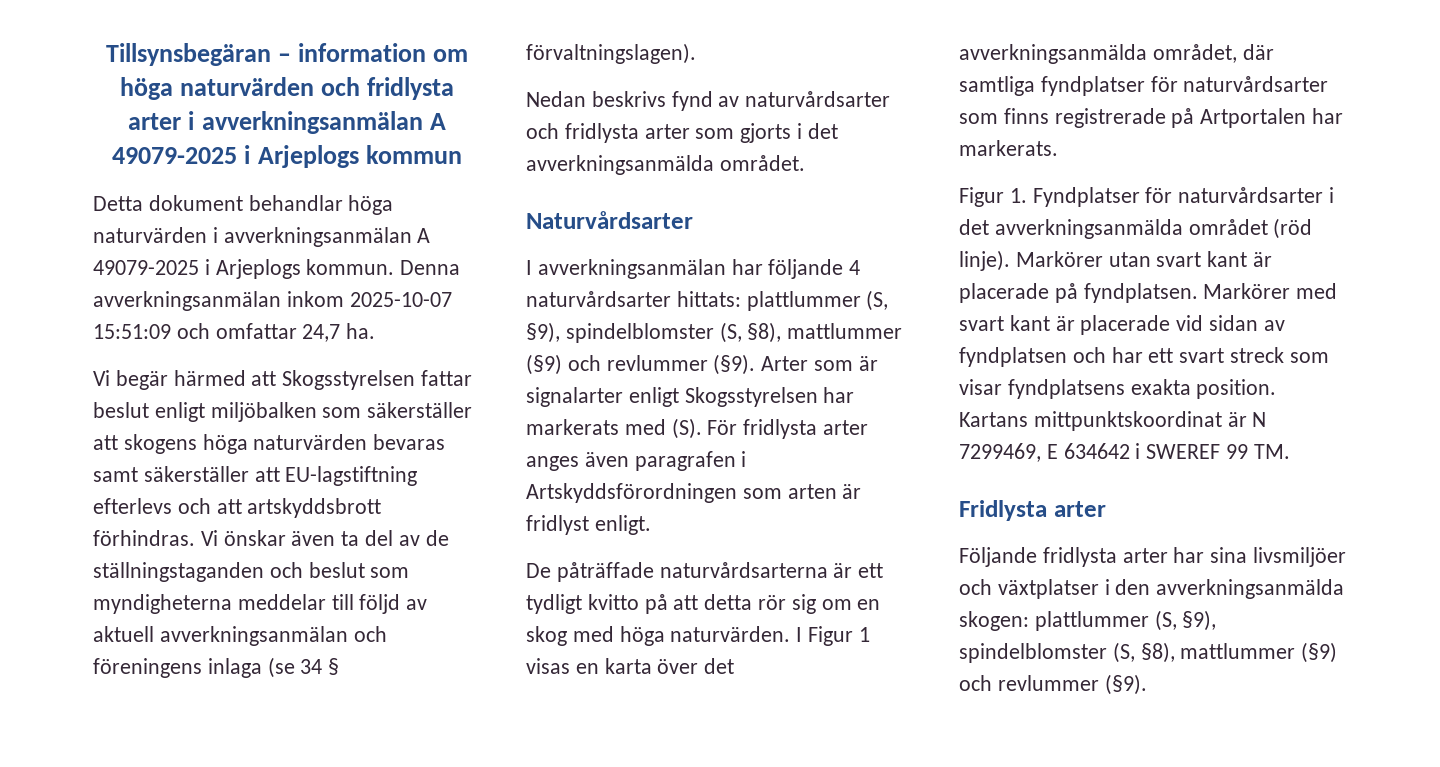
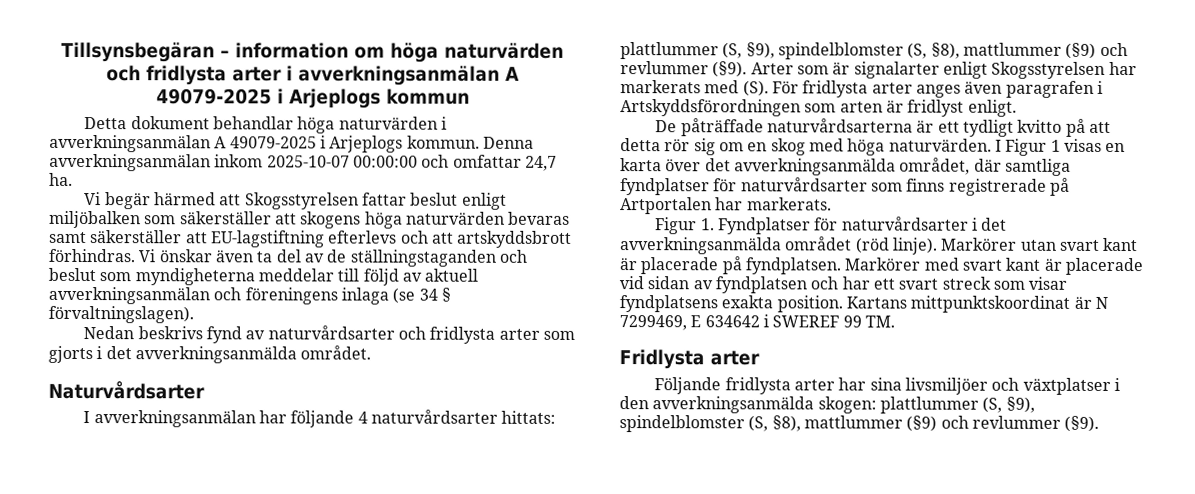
[93,324,171,339] 15:51:09 -> [352,155,418,168] 00:00:00

